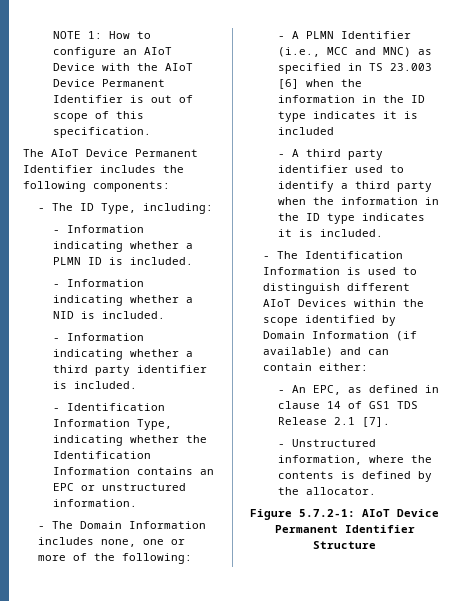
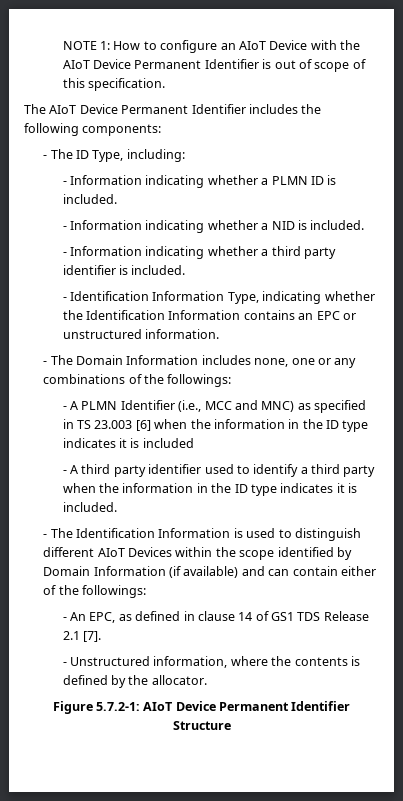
[38,553,193,564] more of the following: -> [334,358,357,368] [43,374,232,387] any combinations of the followings:
[319,363,369,371] either: -> [340,566,376,576] [43,585,147,598] either of the followings:

